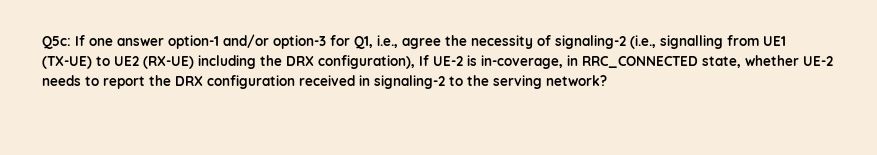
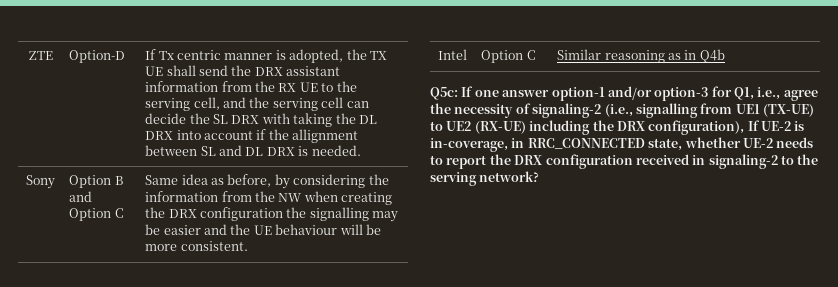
(42, 42) none -> [28,51,53,60] [69,50,126,63] [145,49,387,63] [145,65,341,76] [145,81,357,92] [145,97,369,111] [145,113,377,127] [145,129,359,143] [145,145,361,156] [26,175,55,189] [69,175,123,188] [69,191,93,202] [69,208,124,221] [145,174,389,189] [145,191,393,205] [145,207,399,222] [145,224,381,235] [145,241,248,251] [438,49,467,60] [481,50,536,63] [557,49,725,63] ZTE | Option-D | If Tx centric manner is adopted, the TX UE shall send the DRX assistant information from the RX UE to the serving cell, and the serving cell can decide the SL DRX with taking the DL DRX into account if the allignment between SL and DL DRX is needed. // Sony | Option B and Option C | Same idea as before, by considering the information from the NW when creating the DRX configuration the signalling may be easier and the UE behaviour will be more consistent. // Intel | Option C | Similar reasoning as in Q4b //

